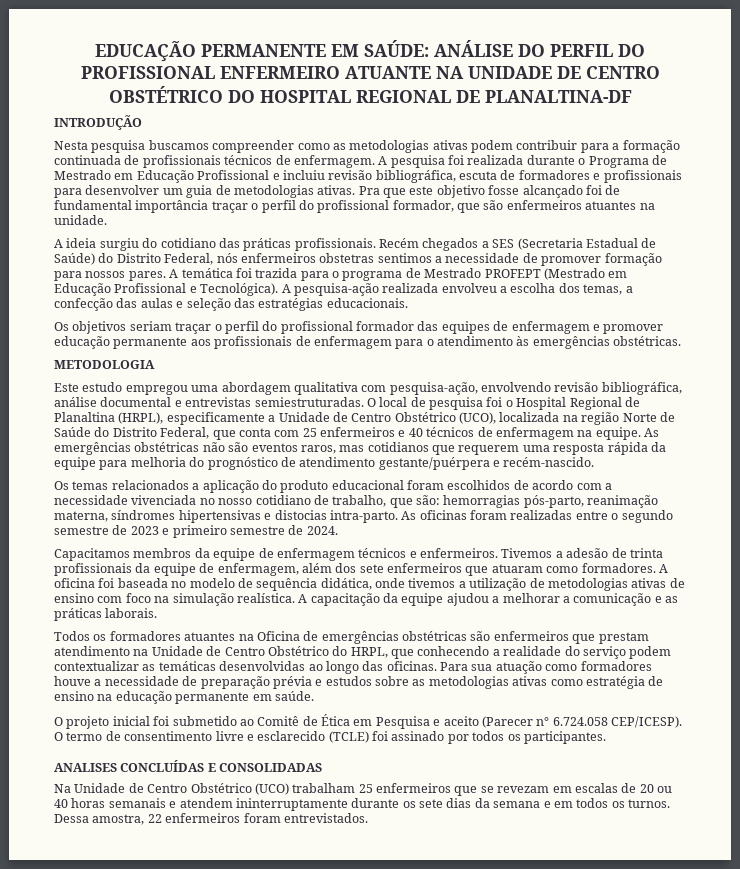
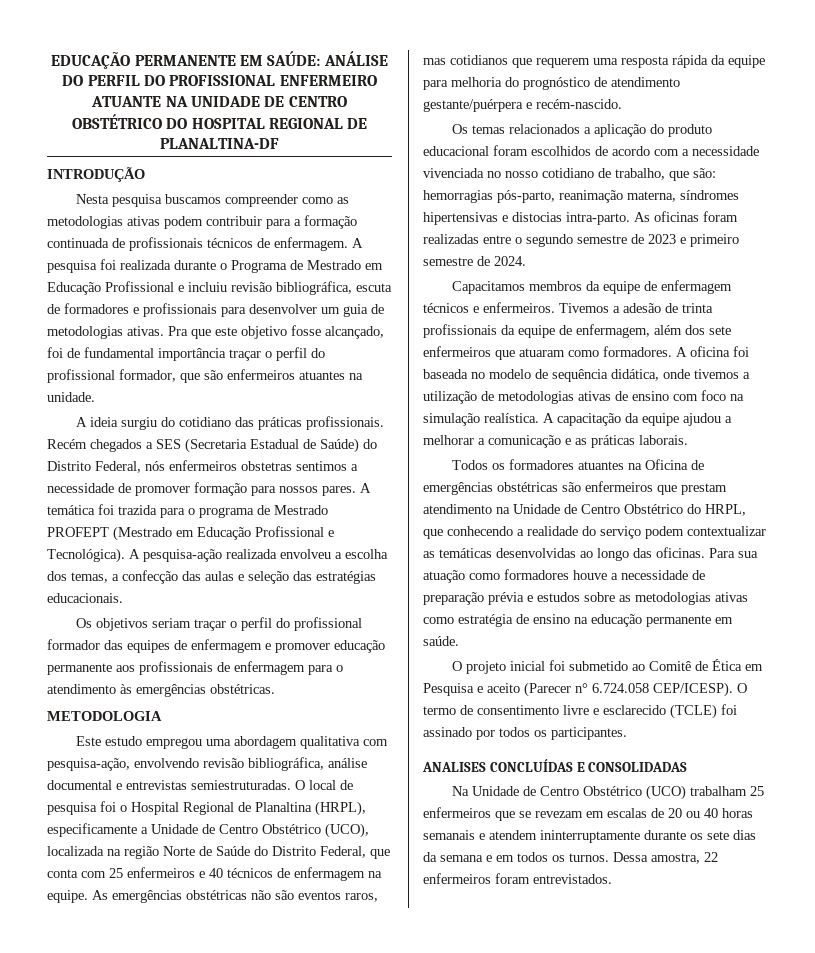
[522,185,583,198] alcançado -> [325,326,384,339] alcançado,

